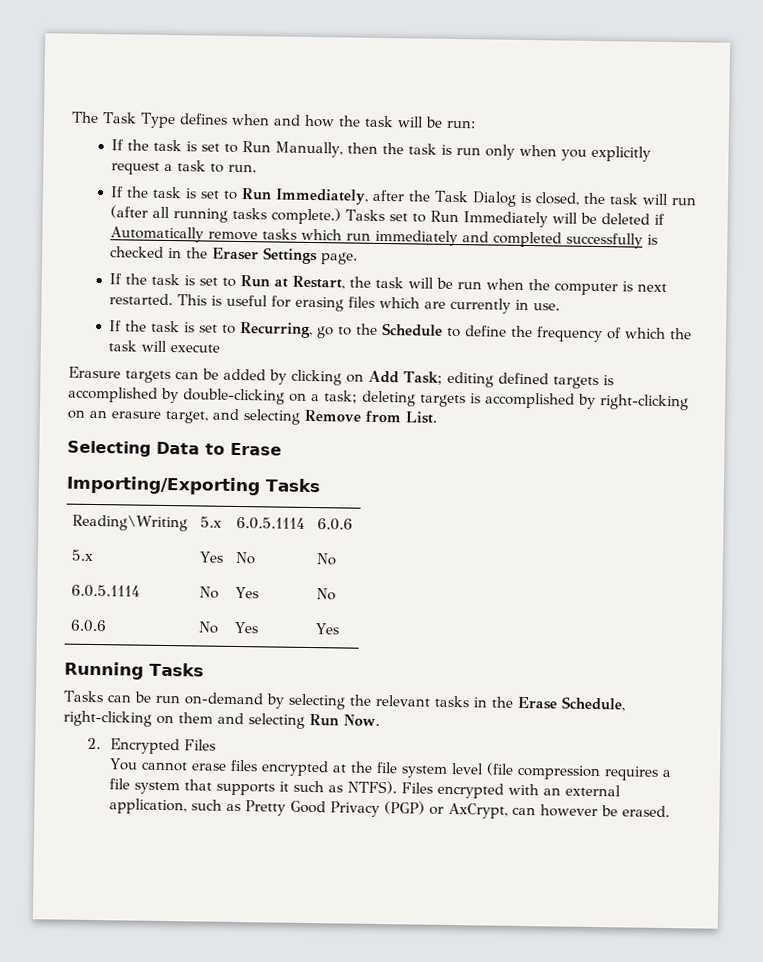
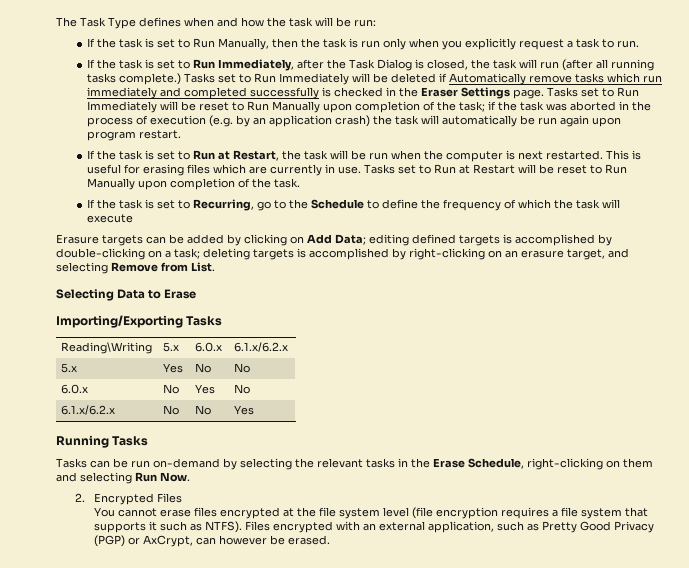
(359, 258) none -> [546,87,639,97] [86,101,651,113] [86,115,621,127] [86,130,181,141] Tasks set to Run Immediately will be reset to Run Manually upon completion of the task; if the task was aborted in the process of execution (e.g. by an application crash) the task will automatically be run again upon program restart.
(561, 307) none -> [363,164,627,174] [86,178,300,190] Tasks set to Run at Restart will be reset to Run Manually upon completion of the task.
[403,371,443,385] Task; -> [335,234,366,245] Data;
[236,516,306,530] [317,518,354,531] 6.0.5.1114 | 6.0.6 -> [195,342,223,352] [234,342,289,352] 6.0.x | 6.1.x/6.2.x
[71,584,141,598] 6.0.5.1114 -> [61,384,89,394] 6.0.x
[70,619,108,633] [198,621,220,634] [234,621,260,634] 6.0.6 | No | Yes -> [61,405,116,415] [163,405,180,415] [195,405,212,415] 6.1.x/6.2.x | No | No
[517,764,602,781] compression -> [435,507,498,519] encryption

